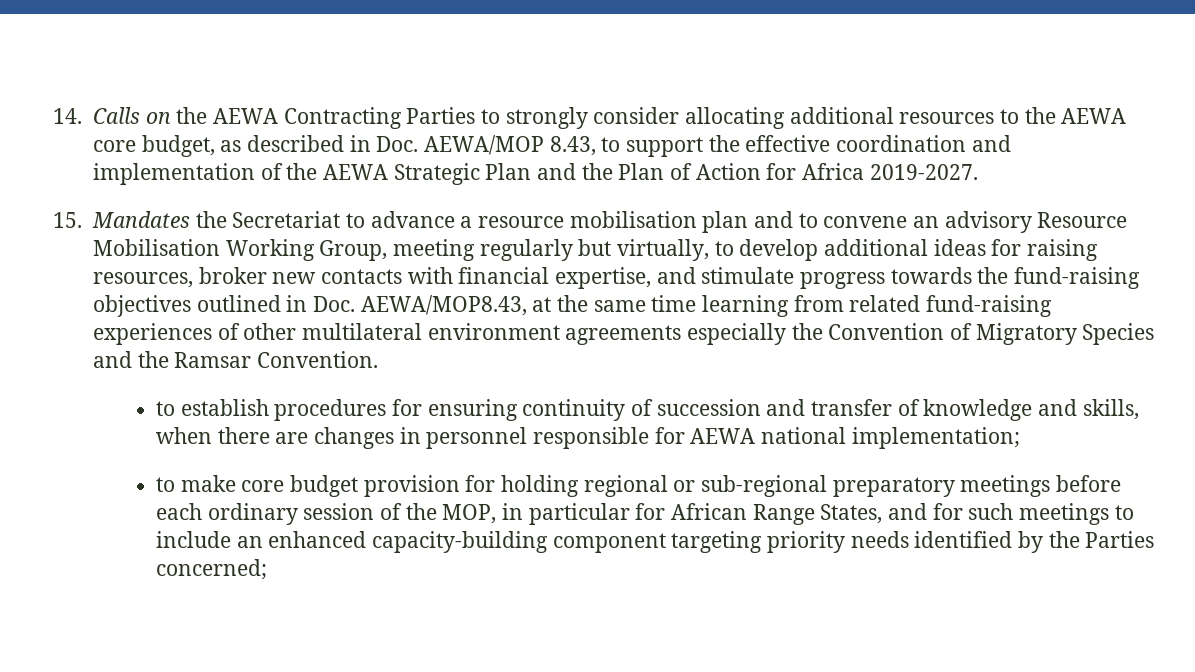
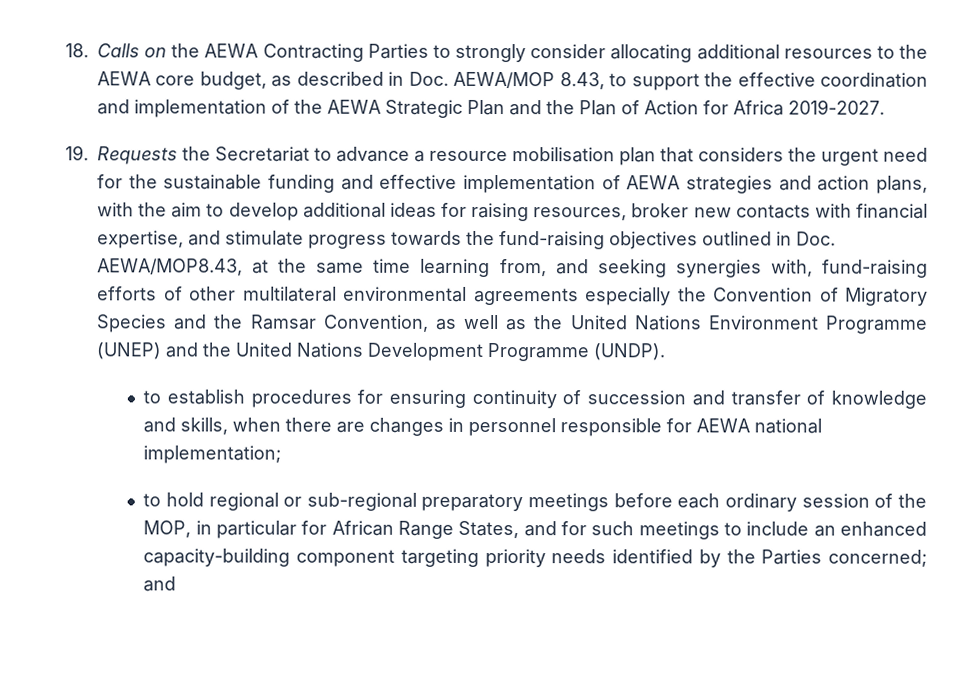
[53,108,82,124] 14. -> [65,43,89,58] 18.
[53,211,190,228] 15. Mandates -> [65,145,178,165] 19. Requests
[753,211,1128,233] [92,239,709,261] and to convene an advisory Resource Mobilisation Working Group, meeting regularly but virtually, -> [660,147,928,166] [97,174,928,194] [97,202,203,218] that considers the urgent need for the sustainable funding and effective implementation of AEWA strategies and action plans, with the aim
[793,295,1052,317] [92,323,212,345] from related fund-raising experiences -> [499,259,928,278] [97,286,157,301] from, and seeking synergies with, fund-raising efforts
[427,323,560,340] environment -> [343,286,467,302] environmental
[256,351,378,368] Convention. -> [323,314,928,334] [96,342,665,362] Convention, as well as the United Nations Environment Programme (UNEP) and the United Nations Development Programme (UNDP).
[180,475,580,497] make core budget provision for holding -> [165,492,204,507] hold
(267, 569) none -> [143,576,177,592] and

